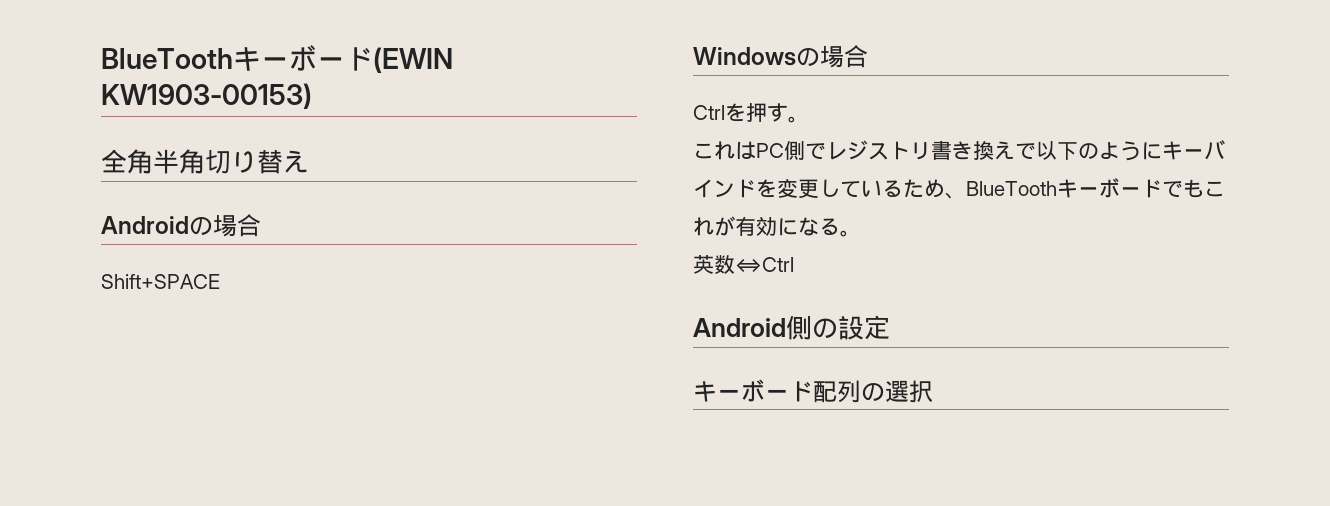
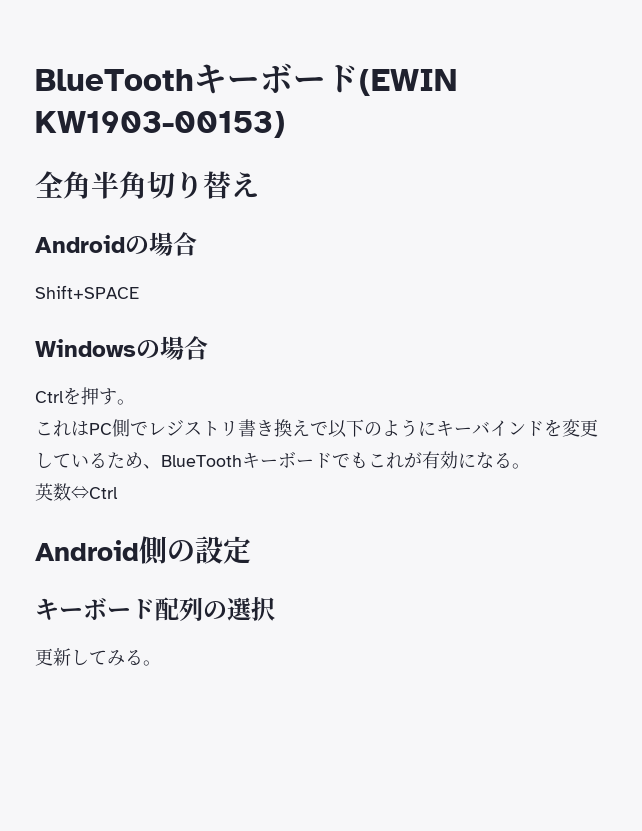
(933, 391) none -> [35,648,161,666] // 更新してみる。

